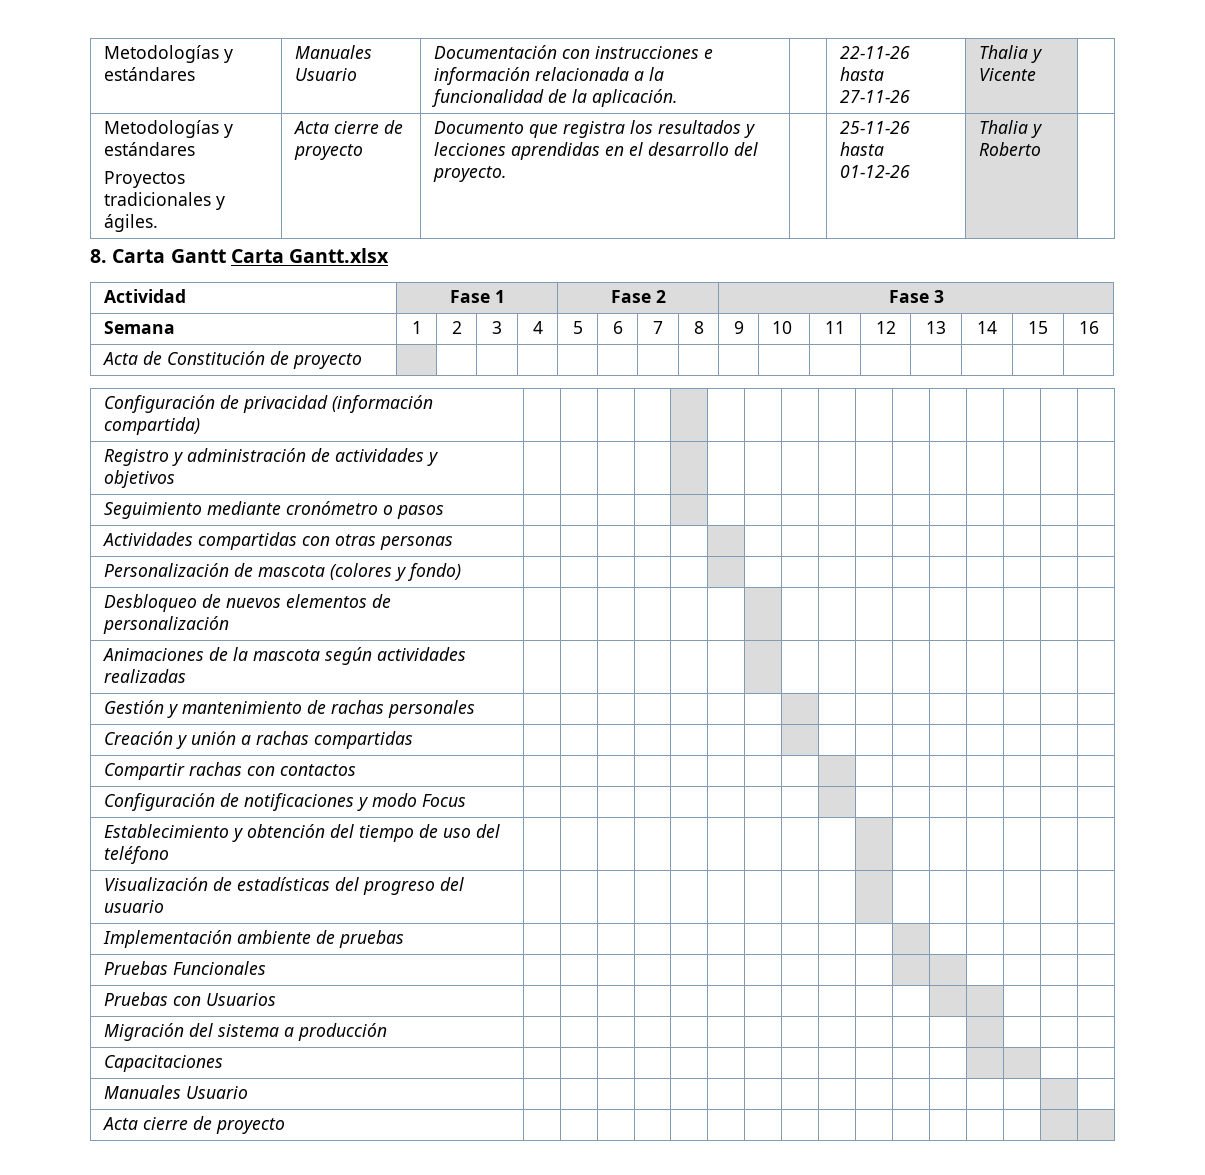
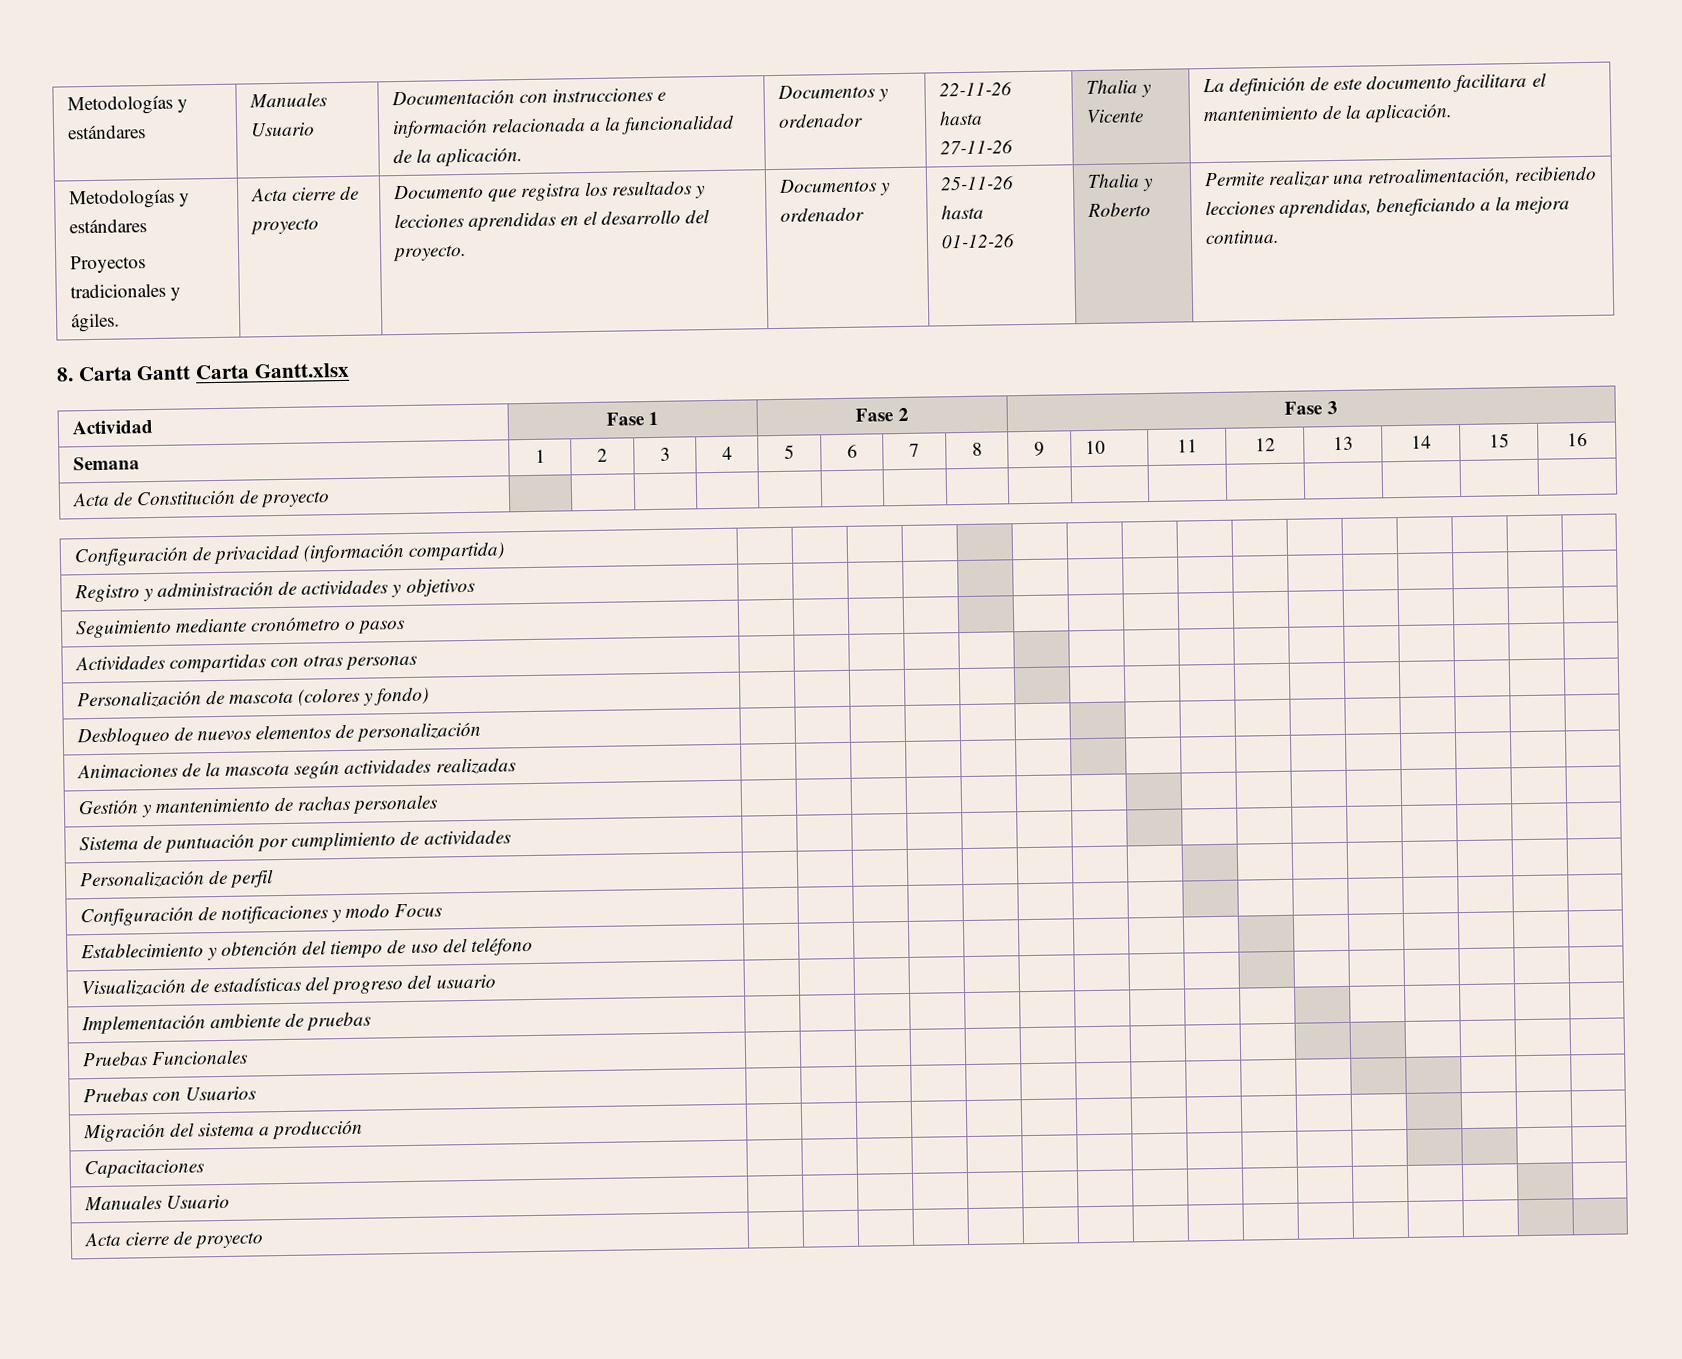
(677, 98) none -> [776,84,889,102] [777,112,863,128] Documentos y ordenador
(1036, 74) none -> [1201,72,1547,96] [1202,103,1454,123] La definición de este documento facilitara el mantenimiento de la aplicación.
(506, 174) none -> [777,178,891,196] [779,206,864,222] Documentos y ordenador
(1041, 149) none -> [1203,165,1598,188] [1204,196,1571,218] [1204,229,1280,245] Permite realizar una retroalimentación, recibiendo lecciones aprendidas, beneficiando a la mejora continua.
[103,731,413,749] [103,762,356,780] Creación y unión a rachas compartidas | | | | | | | | | | | | | | | | // Compartir rachas con contactos -> [78,829,511,853] [78,869,275,889] Sistema de puntuación por cumplimiento de actividades | | | | | | | | | | | | | | | | // Personalización de perfil

